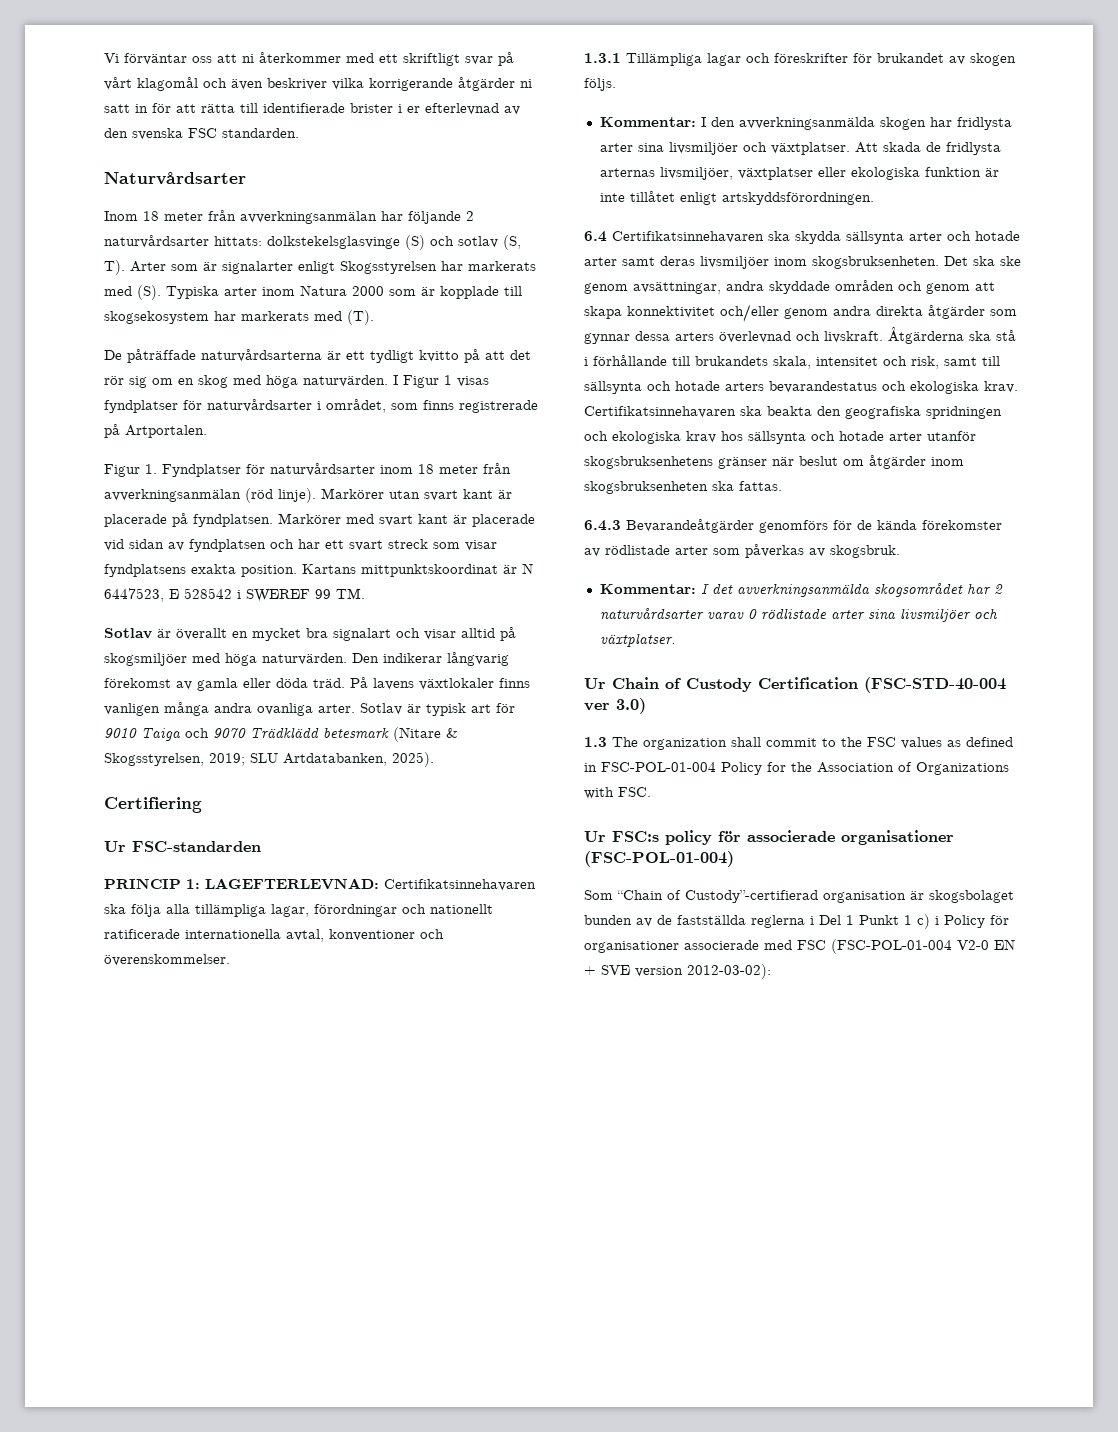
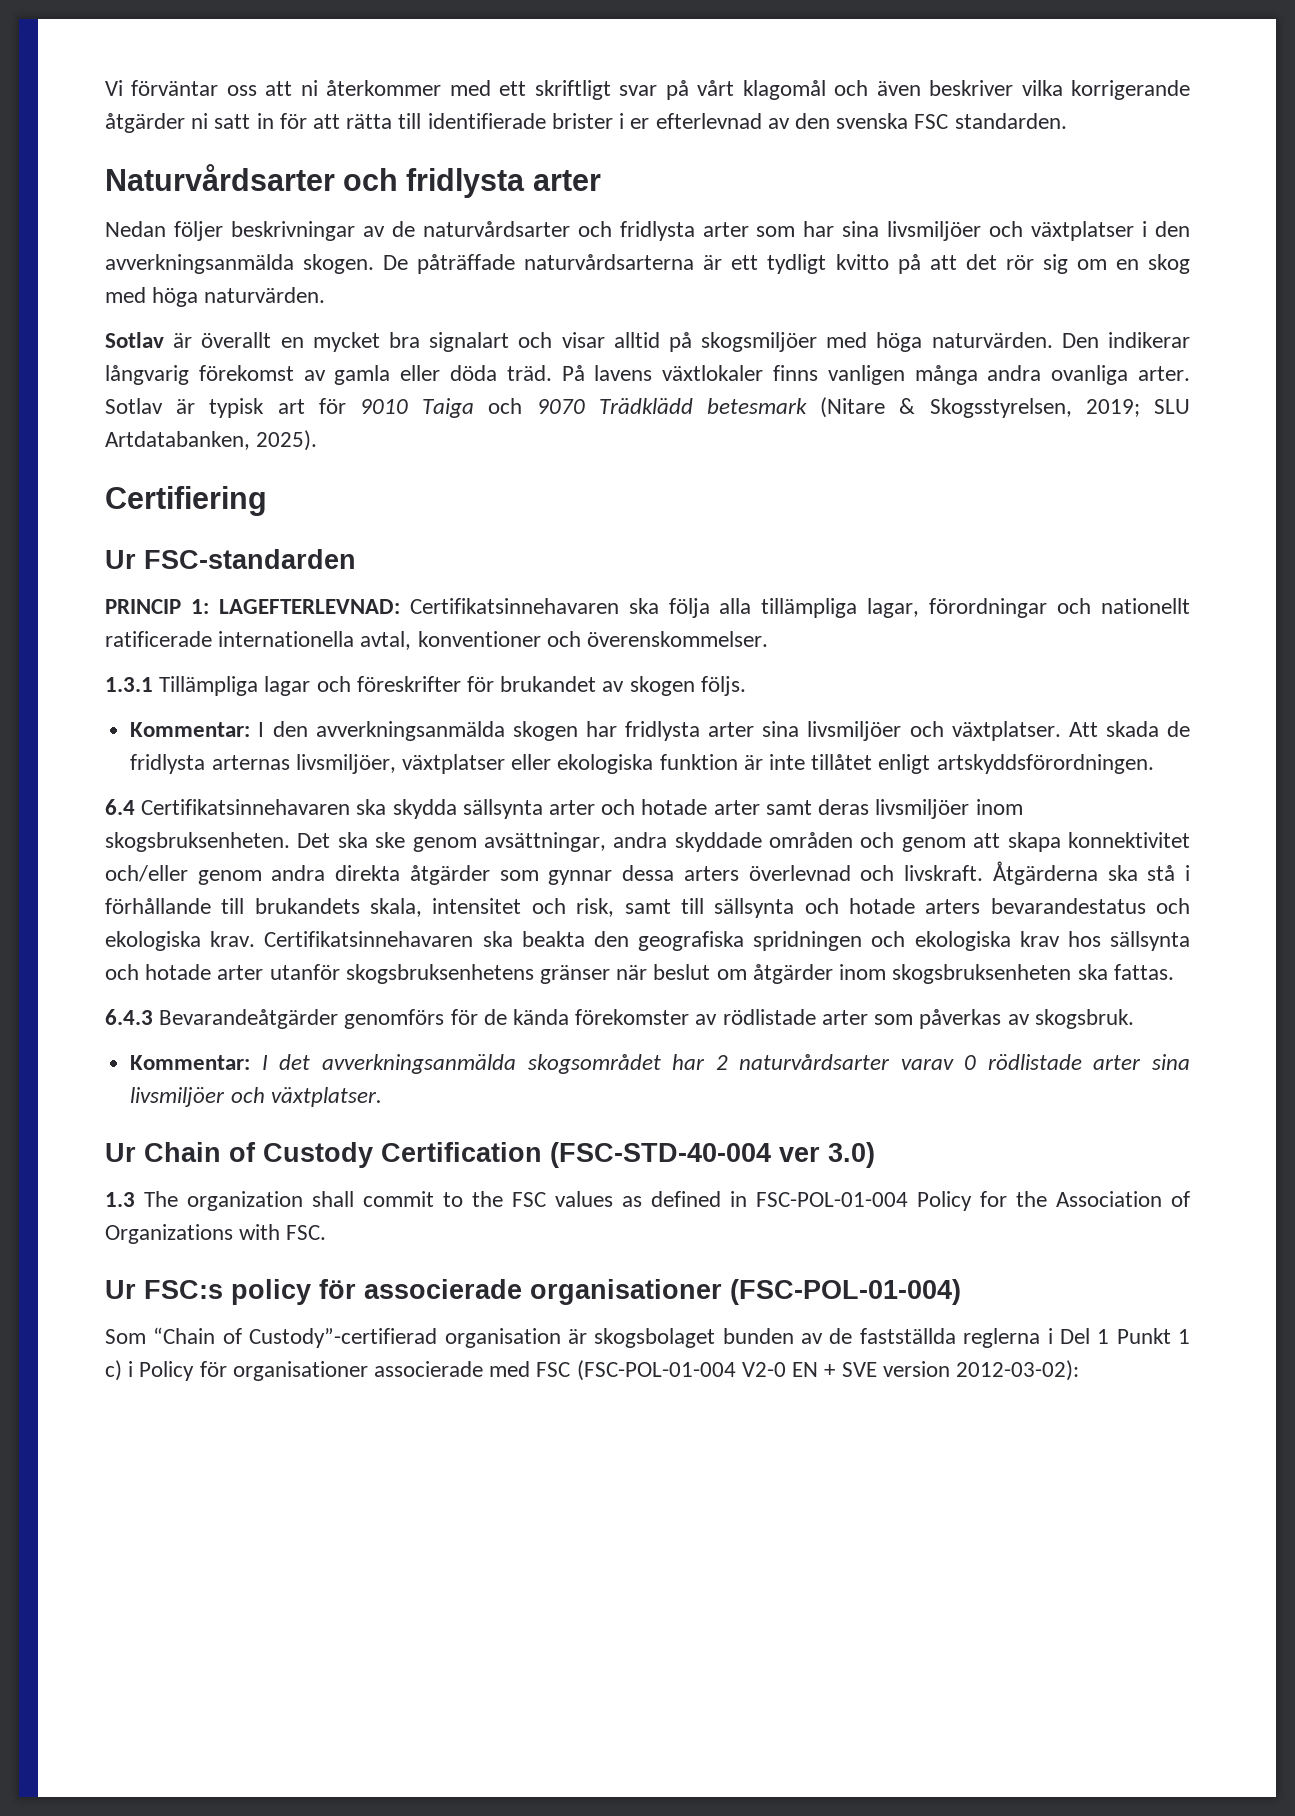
[104,210,474,224] [104,235,521,250] [104,260,536,275] [104,285,522,300] [104,310,374,325] // Inom 18 meter från avverkningsanmälan har följande 2 naturvårdsarter hittats: dolkstekelsglasvinge (S) och sotlav (S, T). Arter som är signalarter enligt Skogsstyrelsen har markerats med (S). Typiska arter inom Natura 2000 som är kopplade till skogsekosystem har markerats med (T). // -> [343,168,601,198] [105,221,1190,241] [105,254,375,274] och fridlysta arter // Nedan följer beskrivningar av de naturvårdsarter och fridlysta arter som har sina livsmiljöer och växtplatser i den avverkningsanmälda skogen.
[393,375,489,388] [104,399,538,413] [104,424,207,438] [104,463,511,477] [104,488,512,503] [104,513,535,527] [104,539,497,552] [104,563,533,577] [104,588,365,602] I Figur 1 visas fyndplatser för naturvårdsarter i området, som finns registrerade på Artportalen. // Figur 1. Fyndplatser för naturvårdsarter inom 18 meter från avverkningsanmälan (röd linje). Markörer utan svart kant är placerade på fyndplatsen. Markörer med svart kant är placerade vid sidan av fyndplatsen och har ett svart streck som visar fyndplatsens exakta position. Kartans mittpunktskoordinat är N 6447523, E 528542 i SWEREF 99 TM. -> (326, 295) none

